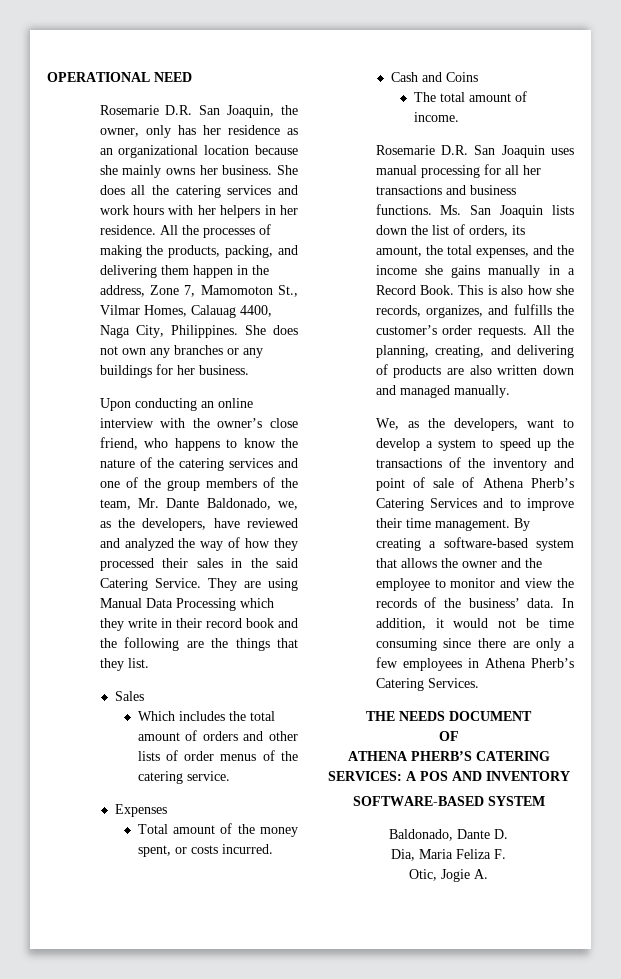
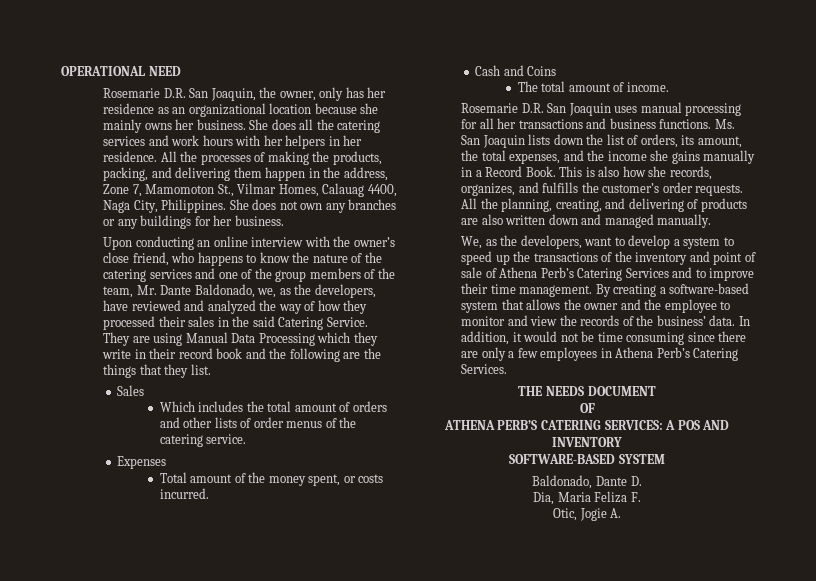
[531,478,574,488] Pherb’s -> [540,267,574,278] Perb’s
[531,658,574,668] Pherb’s -> [656,347,690,358] Perb’s
[410,751,472,761] PHERB’S -> [497,420,538,430] PERB’S

